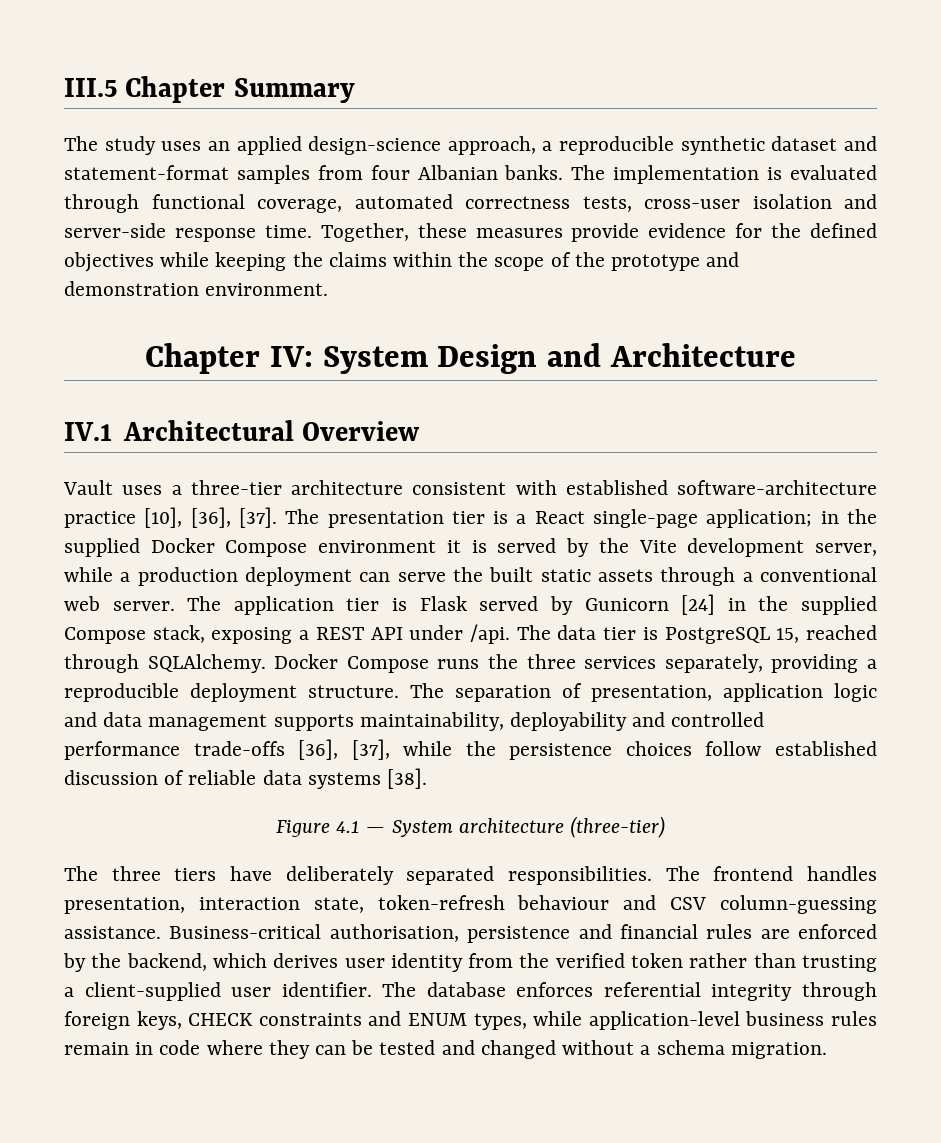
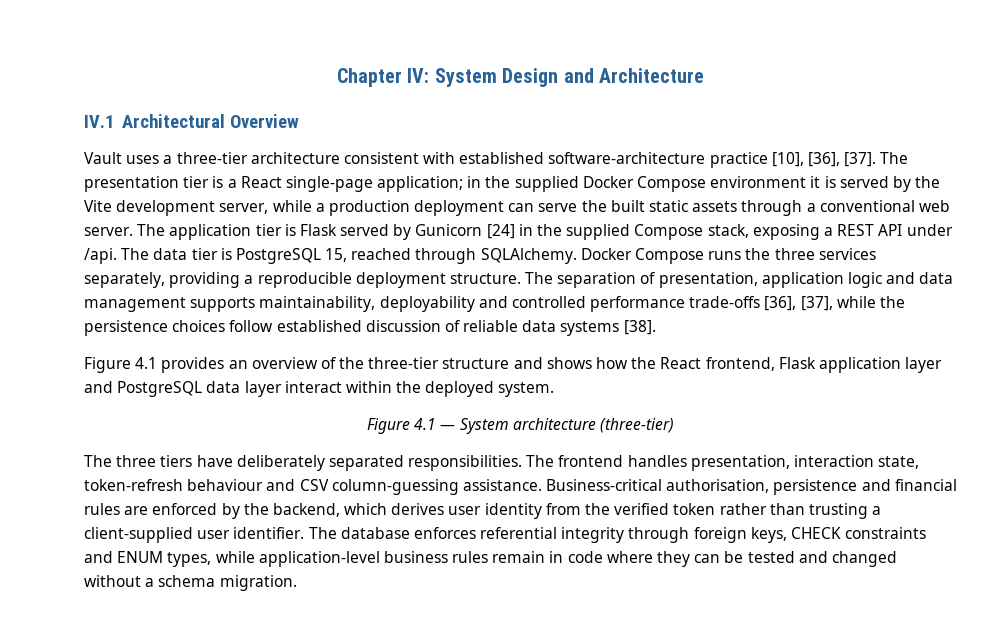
[64,76,355,103] [64,136,877,155] [64,165,877,184] [64,194,877,213] [64,223,877,242] [64,252,740,272] [64,281,329,296] III.5 Chapter Summary // The study uses an applied design-science approach, a reproducible synthetic dataset and statement-format samples from four Albanian banks. The implementation is evaluated through functional coverage, automated correctness tests, cross-user isolation and server-side response time. Together, these measures provide evidence for the defined objectives while keeping the claims within the scope of the prototype and demonstration environment. // -> (337, 77) none
(428, 778) none -> [84,357,943,373] [84,381,555,397] // Figure 4.1 provides an overview of the three-tier structure and shows how the React frontend, Flask application layer and PostgreSQL data layer interact within the deployed system.

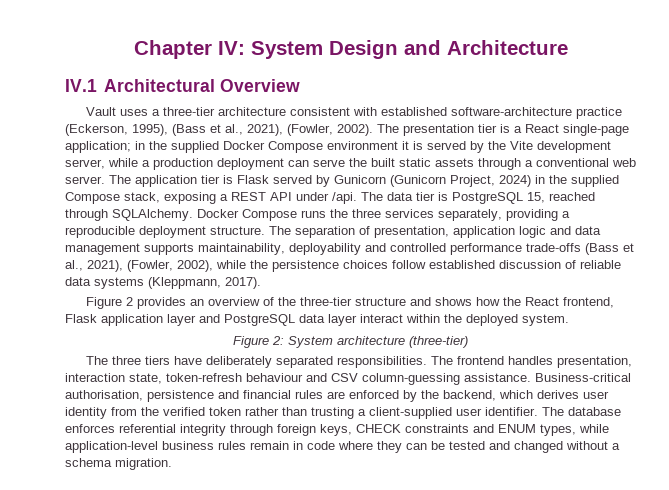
[771,152,877,167] [10], [36], [37]. -> [65,124,373,136] (Eckerson, 1995), (Bass et al., 2021), (Fowler, 2002).
[486,224,515,239] [24] -> [390,175,531,187] (Gunicorn Project, 2024)
[764,296,833,311] [36], [37], -> [585,243,634,255] [65,260,213,272] (Bass et al., 2021), (Fowler, 2002),
[623,320,656,335] [84,357,158,373] [38]. // Figure 4.1 -> [148,277,261,289] [85,297,133,309] (Kleppmann, 2017). // Figure 2
[414,418,456,430] 4.1 — -> [272,336,284,345] 2:

